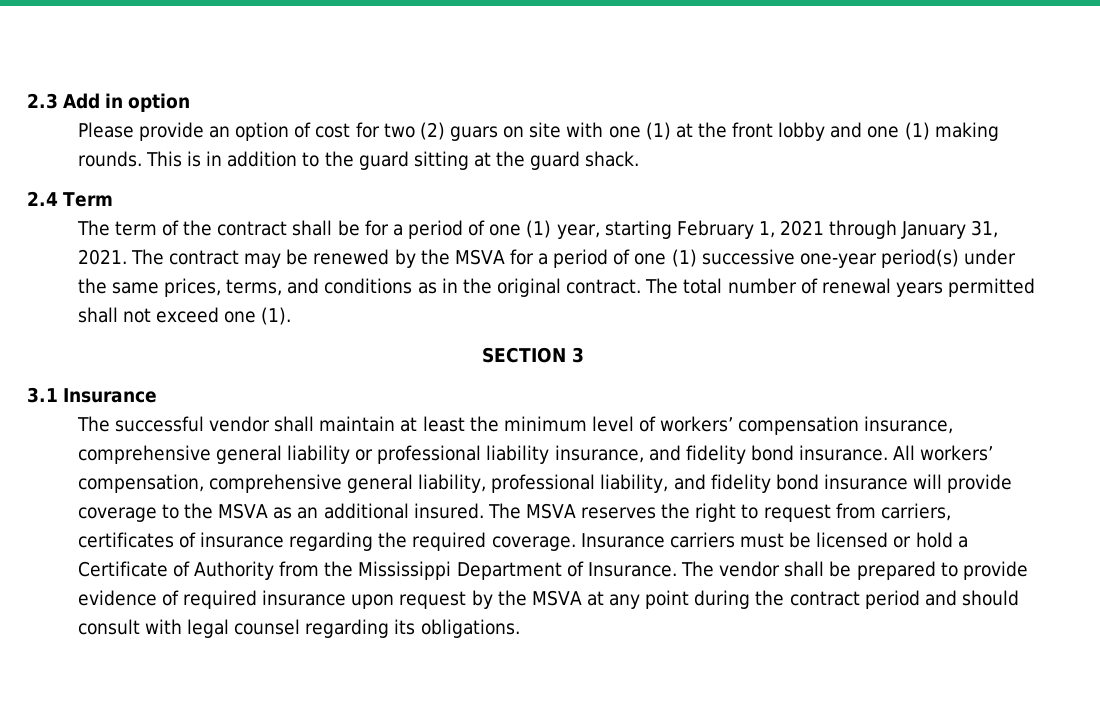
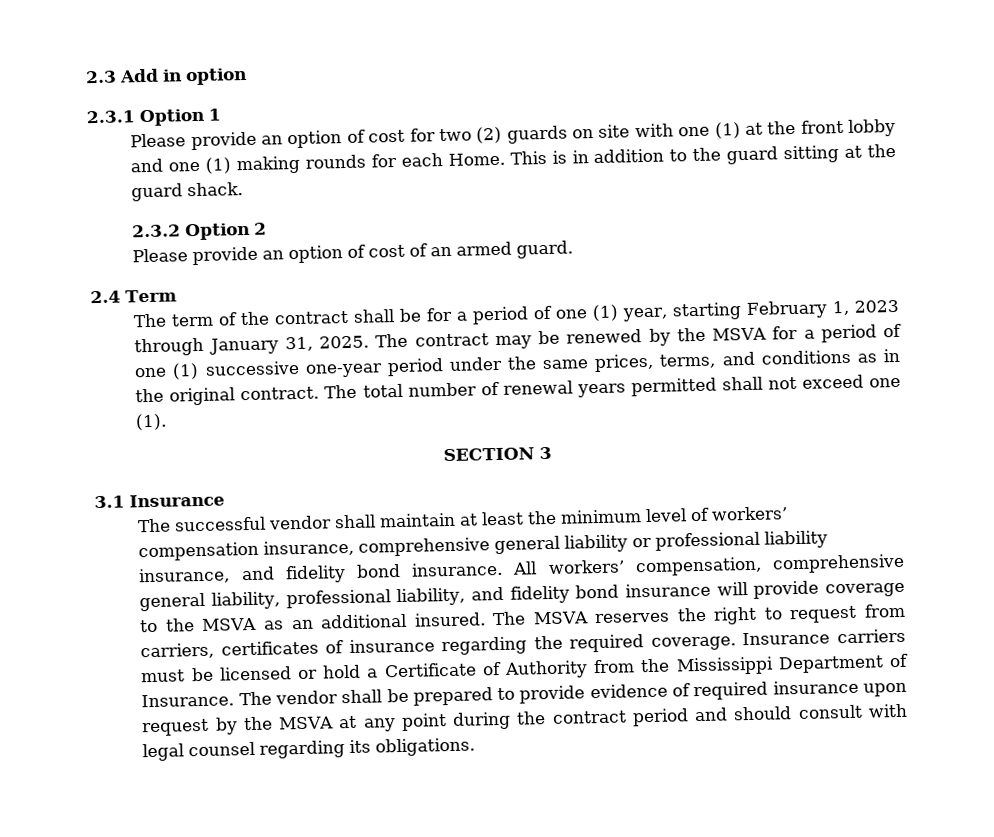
(191, 102) none -> [86,108,221,127] // 2.3.1 Option 1
[449,126,498,141] guars -> [506,125,568,144] guards
[77,151,142,167] rounds. -> [305,152,505,169] rounds for each Home.
(640, 159) none -> [132,222,268,241] [132,240,574,266] // 2.3.2 Option 2 // Please provide an option of cost of an armed guard.
[779,220,824,236] 2021 -> [854,299,900,313] 2023
[77,249,127,265] 2021. -> [319,335,370,349] 2025.
[880,249,959,268] period(s) -> [386,358,444,377] period

